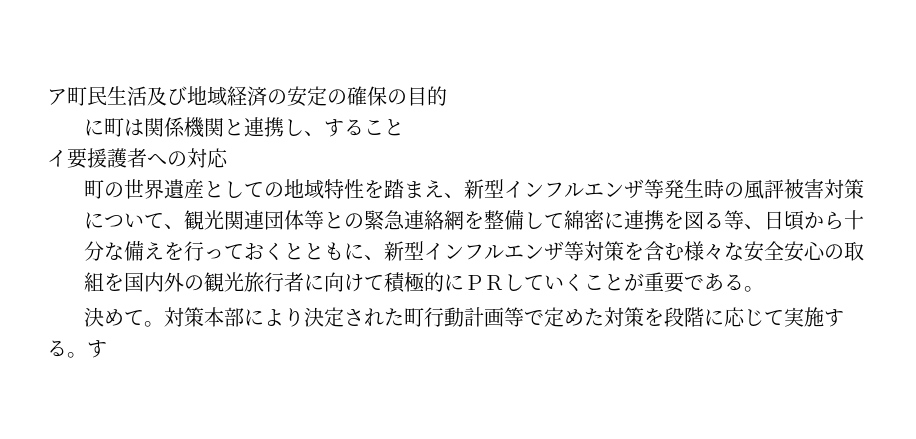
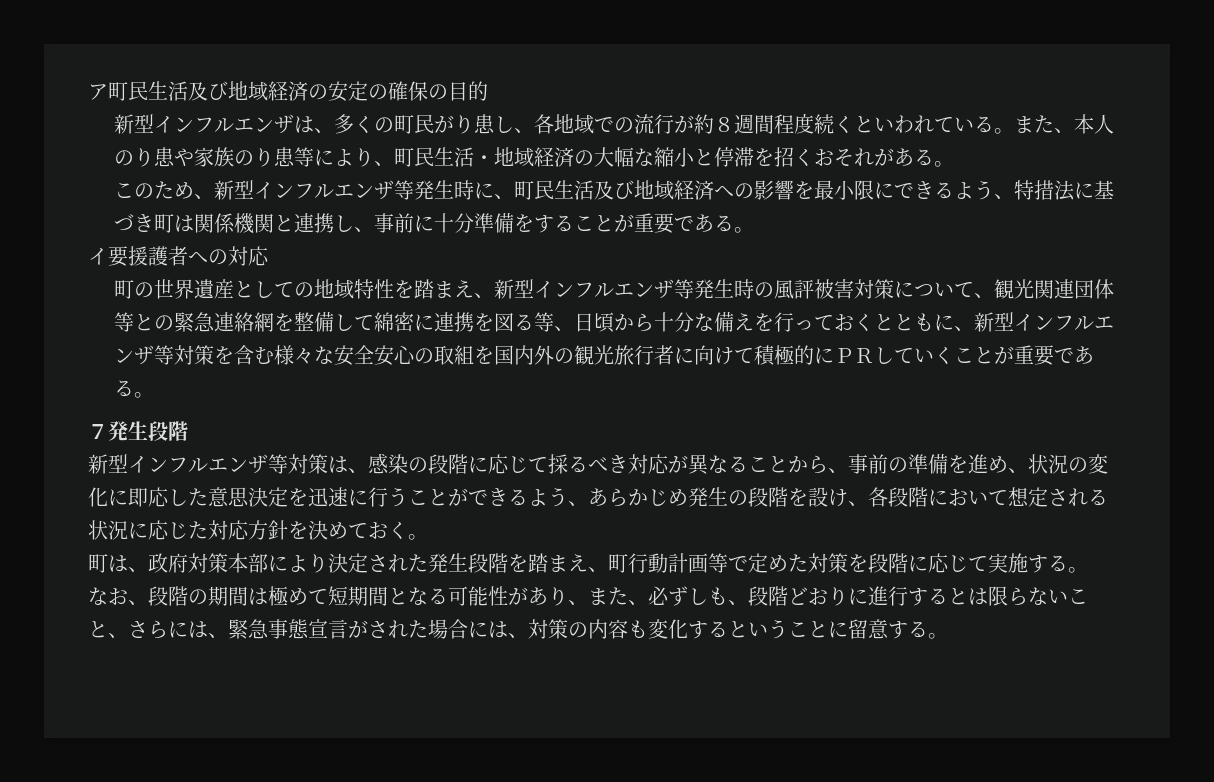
[84,119,105,136] に -> [113,113,1114,134] [113,147,954,167] [113,180,1114,201] [113,214,154,232] 新型インフルエンザは、多くの町民がり患し、各地域での流行が約８週間程度続くといわれている。また、本人のり患や家族のり患等により、町民生活・地域経済の大幅な縮小と停滞を招くおそれがある。 // このため、新型インフルエンザ等発生時に、町民生活及び地域経済への影響を最小限にできるよう、特措法に基づき
(325, 133) none -> [373,213,534,233] 事前に十分準備を
(405, 127) none -> [613,213,754,234] が重要である。
[83,307,164,327] 決めて。 -> [88,421,188,441] [88,453,1108,475] [88,487,1108,507] [88,520,428,540] [88,553,188,573] ７発生段階 // 新型インフルエンザ等対策は、感染の段階に応じて採るべき対応が異なることから、事前の準備を進め、状況の変化に即応した意思決定を迅速に行うことができるよう、あらかじめ発生の段階を設け、各段階において想定される状況に応じた対応方針を決めておく。 // 町は、政府
(404, 317) none -> [428,553,608,573] 発生段階を踏まえ、
[87,340,107,358] す -> [88,586,1088,606] [88,619,948,639] // なお、段階の期間は極めて短期間となる可能性があり、また、必ずしも、段階どおりに進行するとは限らないこと、さらには、緊急事態宣言がされた場合には、対策の内容も変化するということに留意する。

